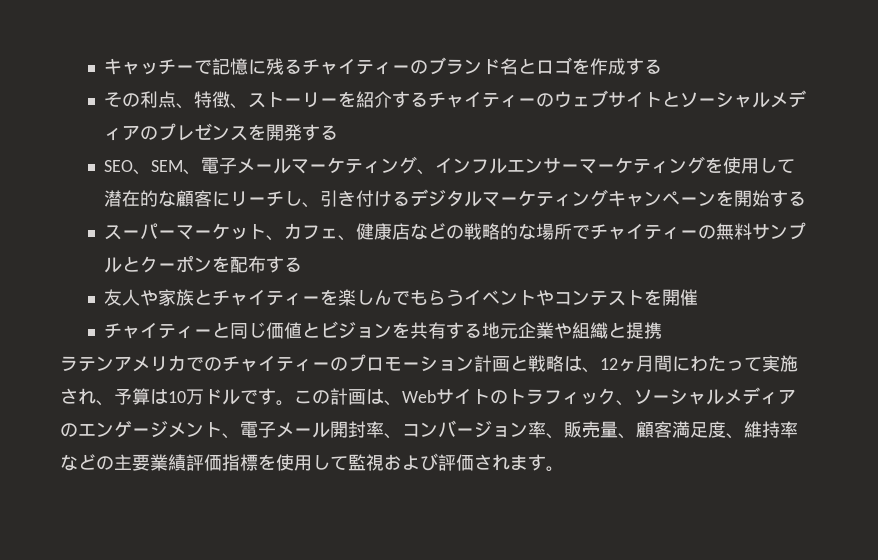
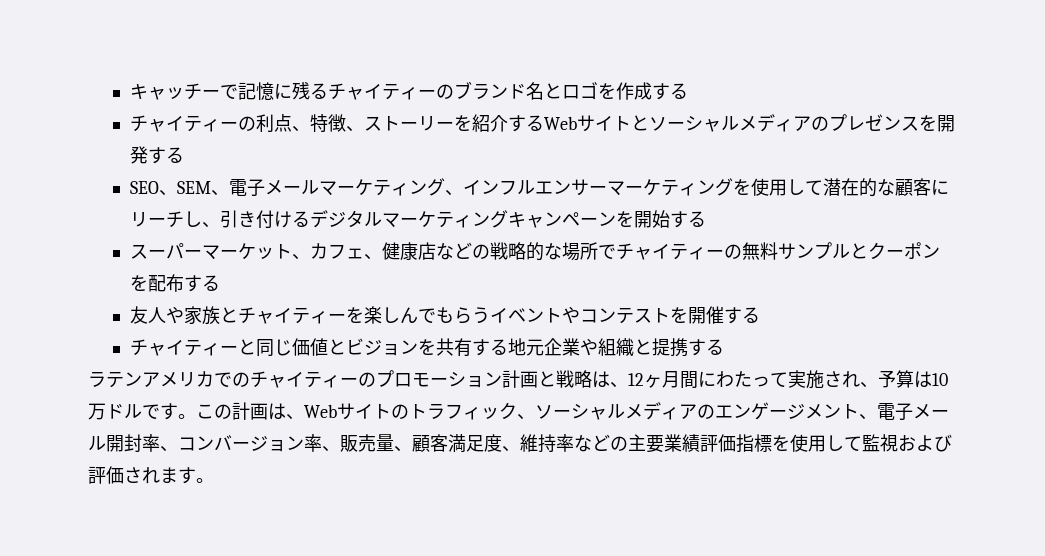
[104,92,123,107] そ -> [129,115,238,132] チャイティー
[428,90,609,108] チャイティーのウェブ -> [543,116,577,130] Web
(699, 297) none -> [723,307,760,324] する
(663, 330) none -> [687,339,724,356] する

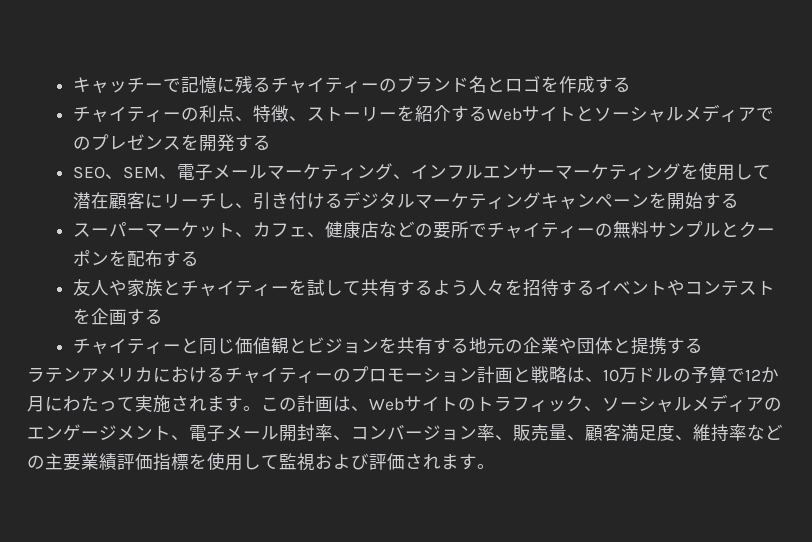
(811, 123) none -> [755,107,774,121] で
[858,178,895,197] 的な -> (109, 200) none
[489,242,580,261] 戦略的な場 -> [432,222,451,239] 要
[363,306,490,324] 楽しんでもらう -> [306,279,595,297] 試して共有するよう人々を招待する
[687,306,724,324] 開催 -> [90,308,127,325] 企画
(328, 347) none -> [270,337,289,354] 観
[543,338,634,357] 企業や組織 -> [504,337,613,354] の企業や団体
[214,372,250,387] での -> [153,366,225,383] における
[628,371,698,389] 12ヶ月間 -> [603,366,779,383] [27,396,45,412] 10万ドルの予算で12か月
[860,370,948,388] [88,403,160,420] 、予算は10万ドルで -> [207,396,225,412] ま

